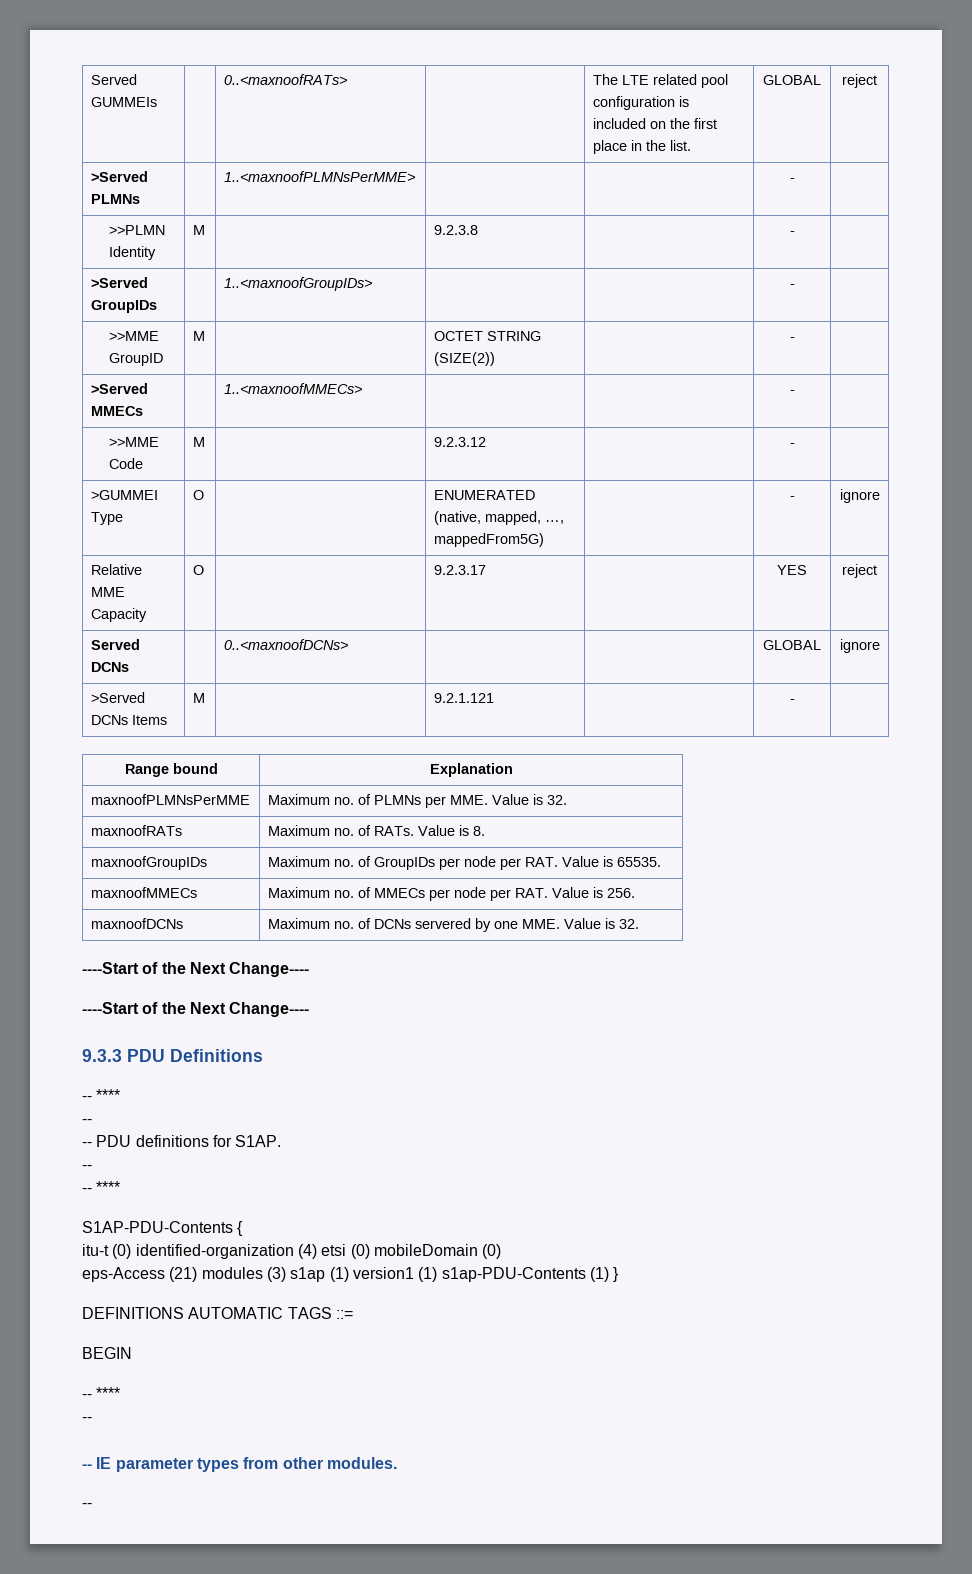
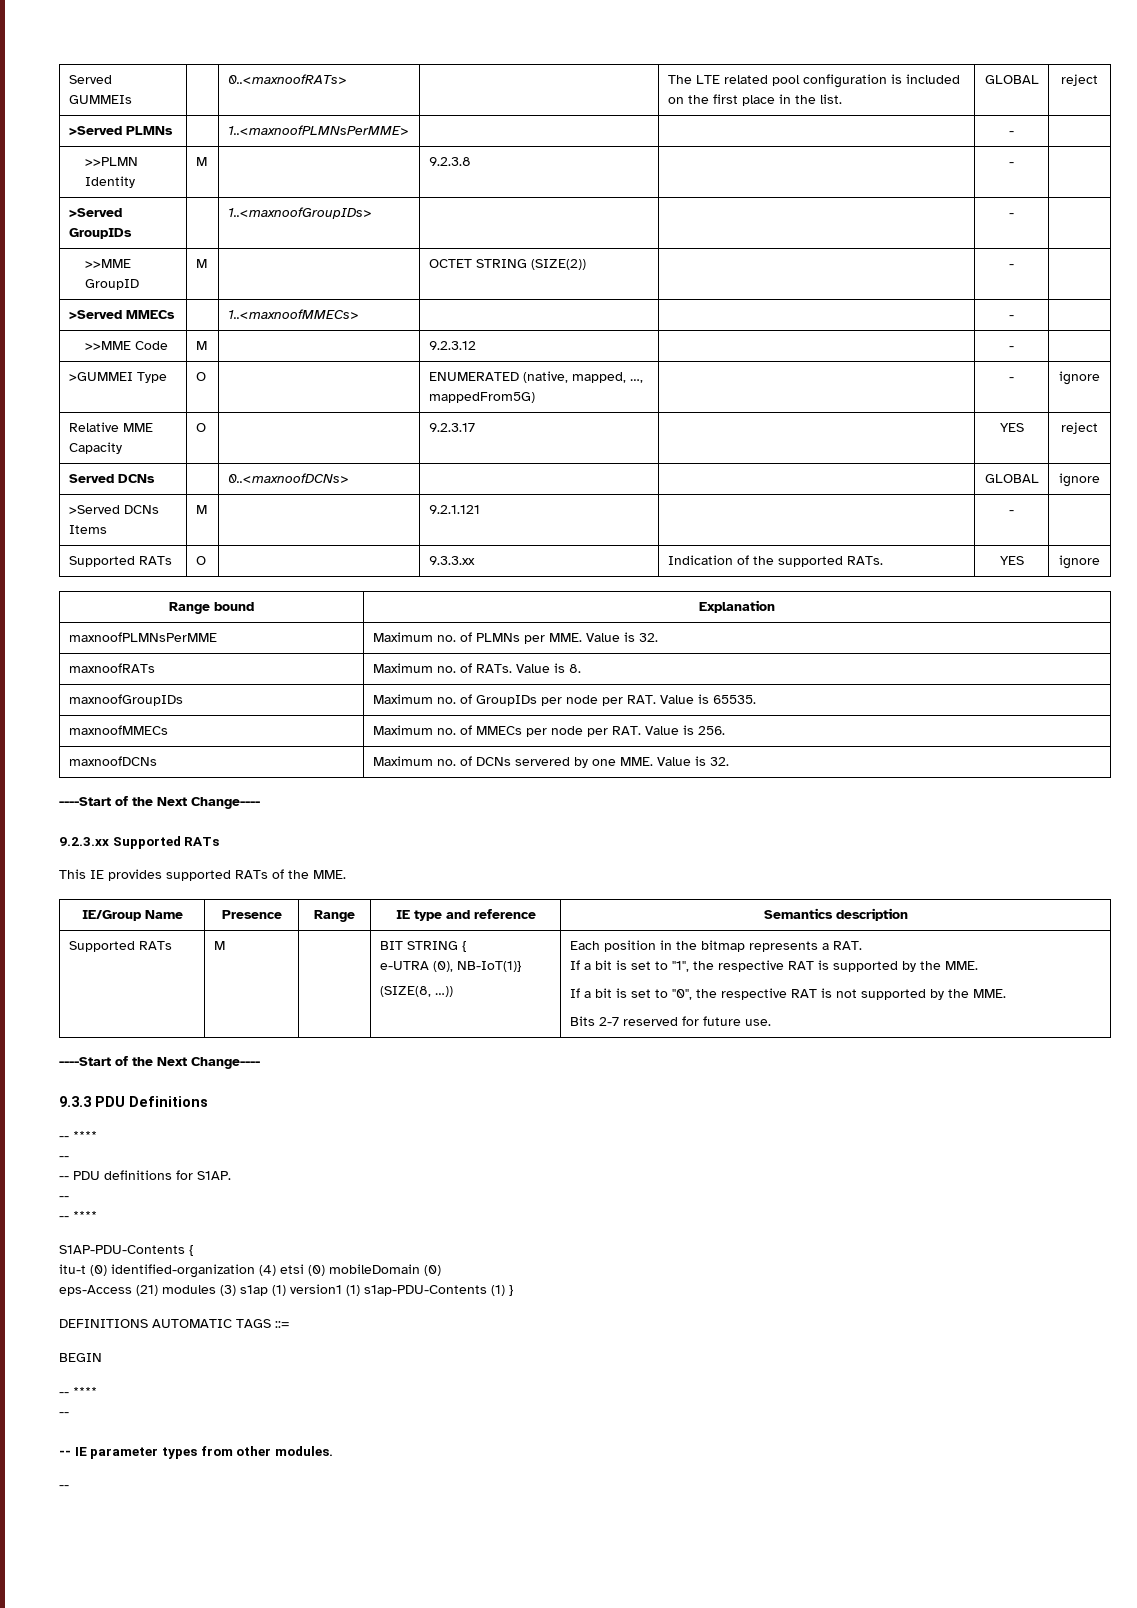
(795, 701) none -> [68,556,172,567] [195,556,206,565] [428,556,475,565] [667,555,883,567] [999,556,1024,565] [1059,555,1100,569] // Supported RATs | O | | 9.3.3.xx | Indication of the supported RATs. | YES | ignore
(310, 969) none -> [59,836,220,849] [59,869,346,881] [81,910,183,921] [221,910,282,919] [314,910,355,922] [395,909,536,921] [763,908,908,921] [68,941,172,952] [213,941,225,950] [379,941,466,952] [379,961,521,972] [379,986,453,997] [569,940,862,952] [569,960,978,972] [569,988,1006,1000] [569,1016,771,1026] // 9.2.3.xx Supported RATs // This IE provides supported RATs of the MME. // IE/Group Name | Presence | Range | IE type and reference | Semantics description // Supported RATs | M | | BIT STRING { // e-UTRA (0), NB-IoT(1)} // (SIZE(8, …)) | Each position in the bitmap represents a RAT. // If a bit is set to "1", the respective RAT is supported by the MME. // If a bit is set to "0", the respective RAT is not supported by the MME. // Bits 2-7 reserved for future use.

